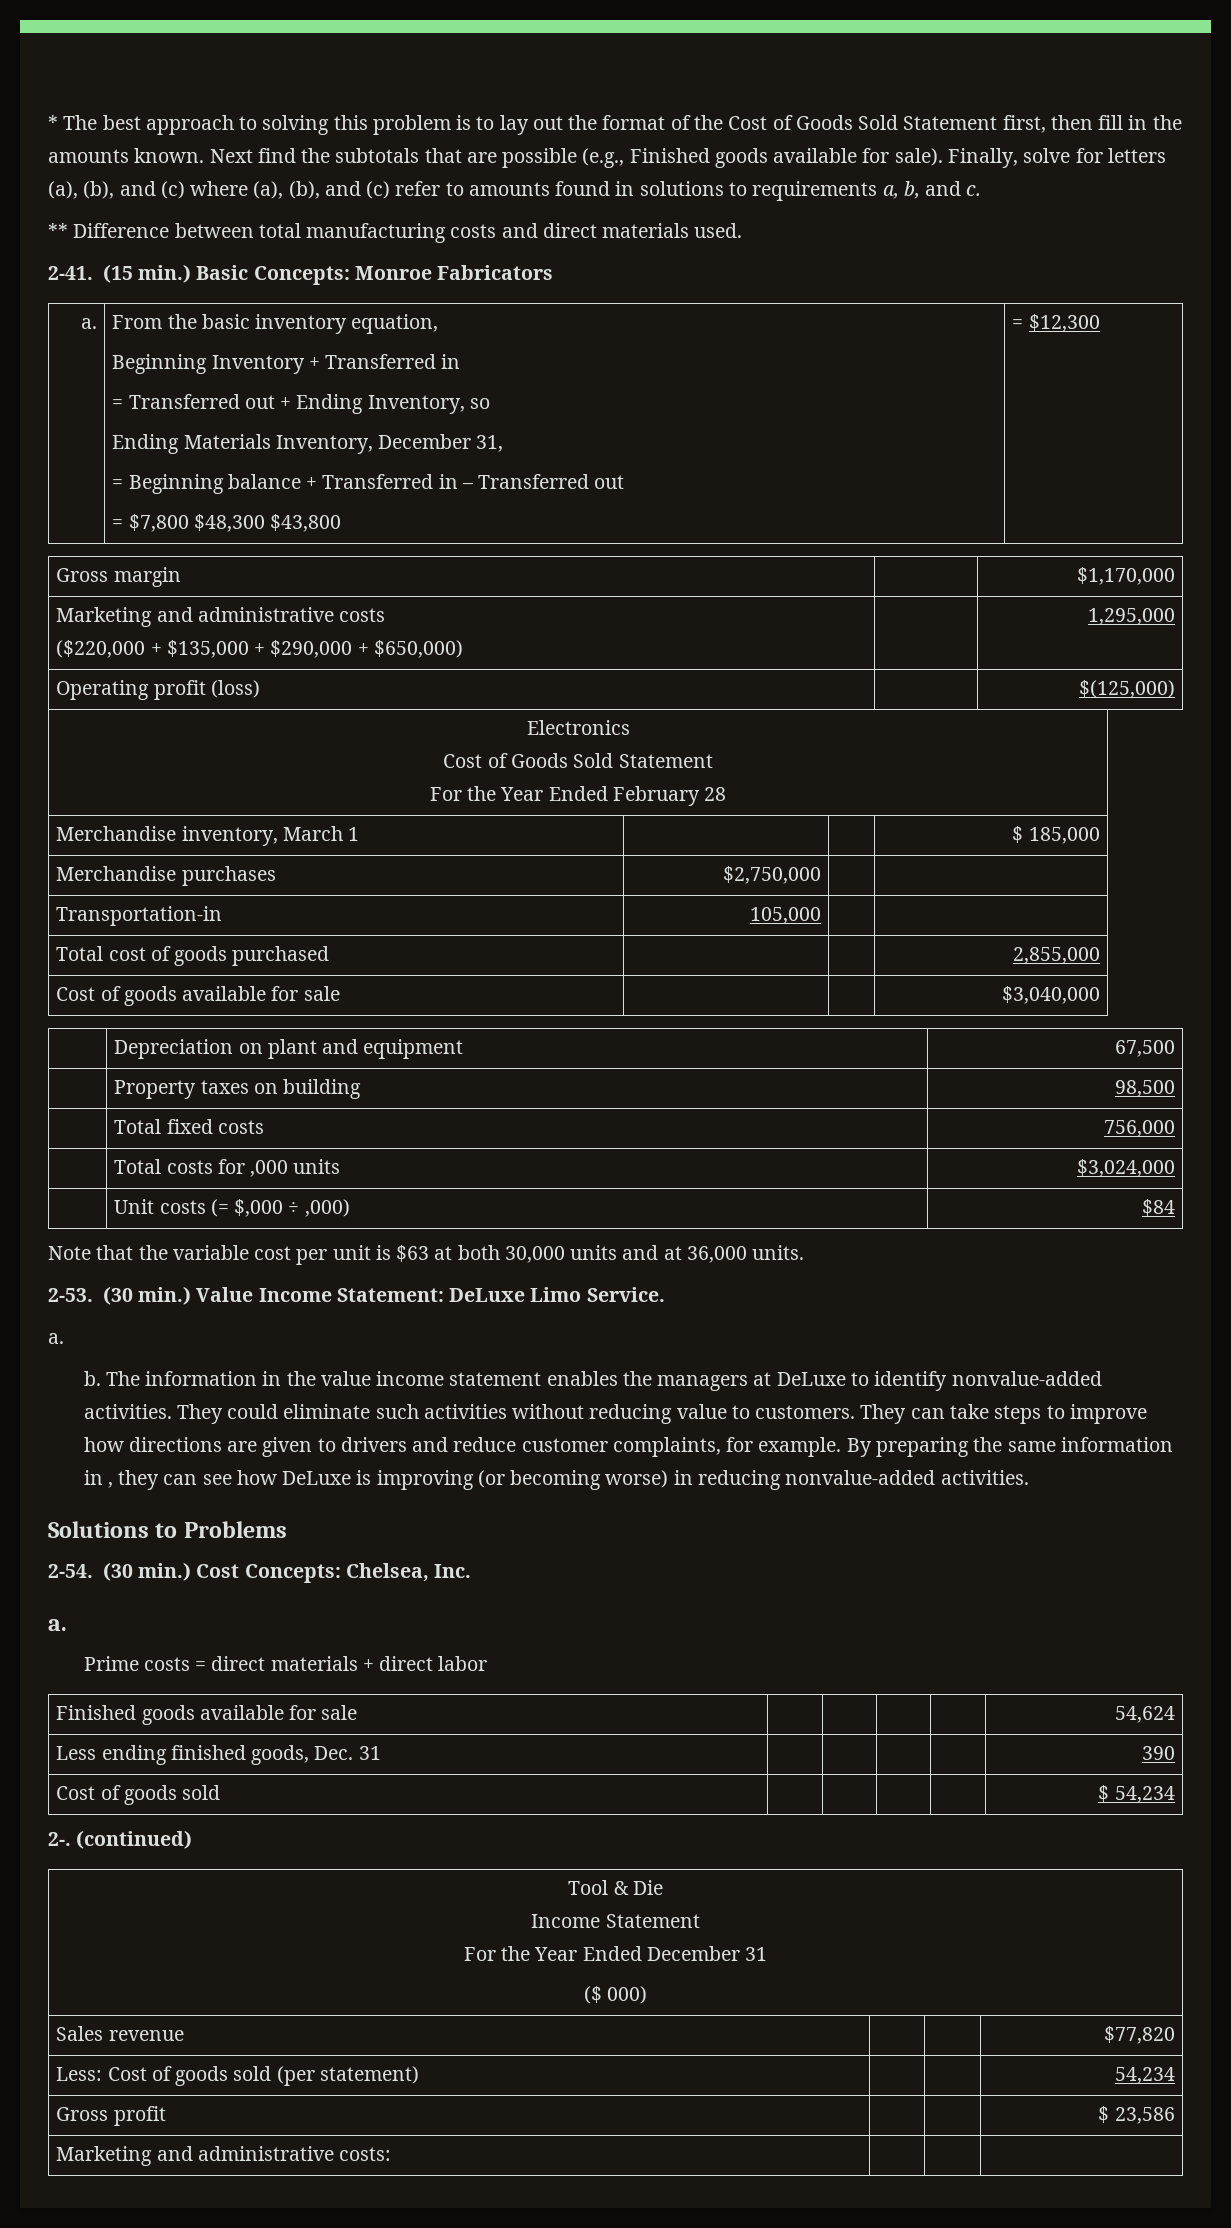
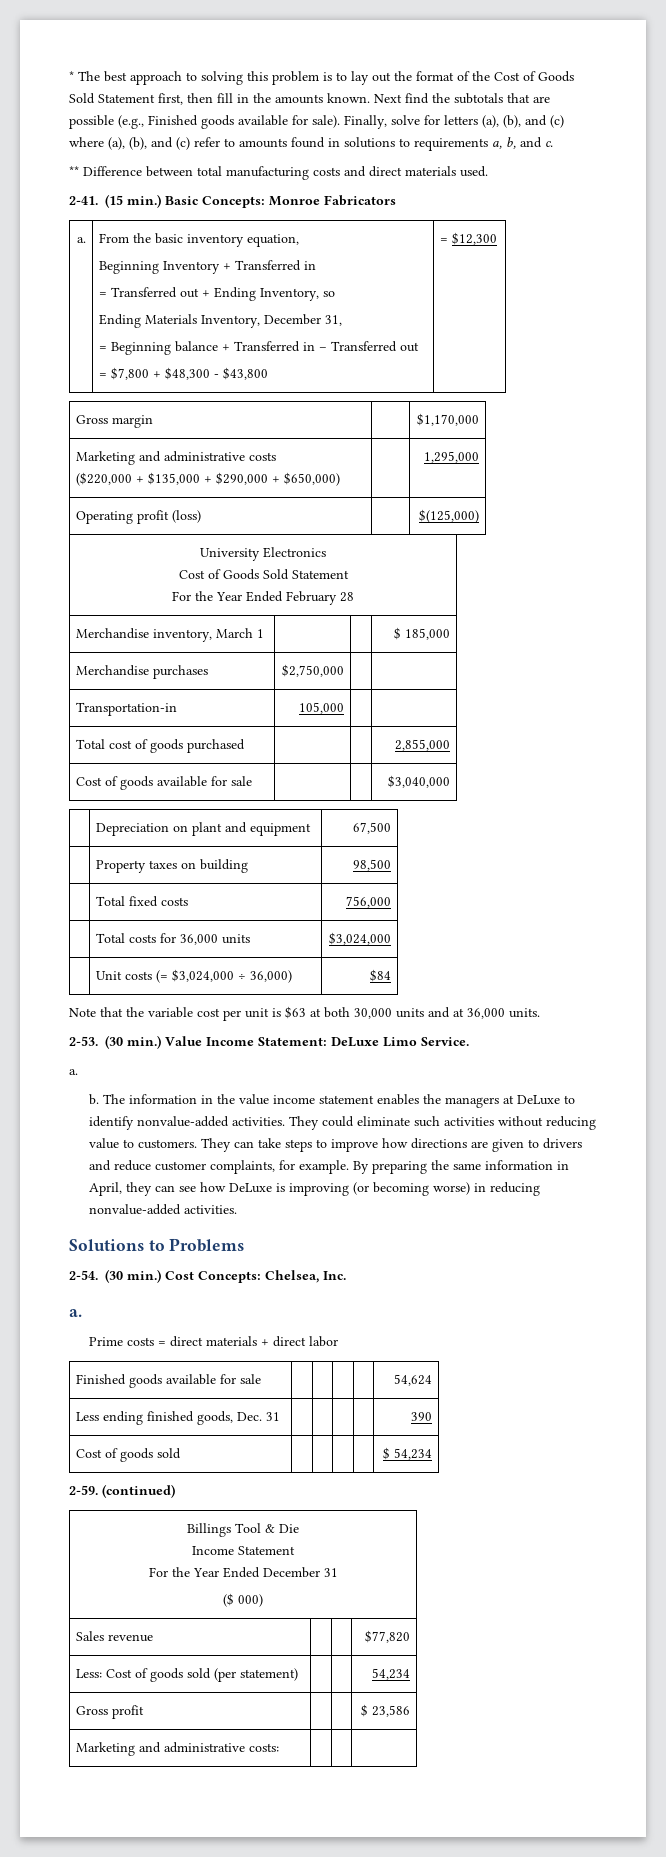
[193,514,265,532] $48,300 -> [152,367,219,380] + $48,300 -
(1175, 689) none -> [200,548,260,561] University
[250,1160,289,1177] ,000 -> [179,934,218,945] 36,000
[234,1199,350,1217] $,000 ÷ ,000) -> [171,969,292,983] $3,024,000 ÷ 36,000)
[107,1482,113,1488] , -> [89,1182,123,1196] April,
[48,1832,71,1846] 2-. -> [69,1485,98,1495] 2-59.
(193, 1839) none -> [187,1523,231,1537] Billings

